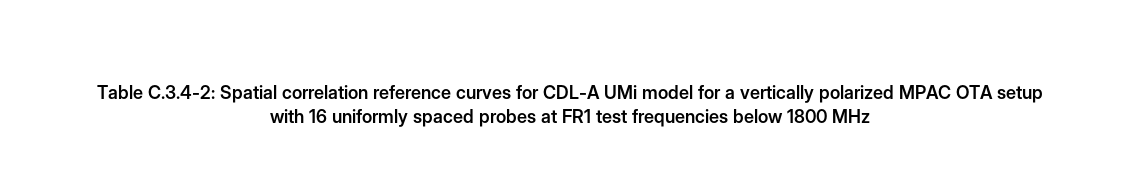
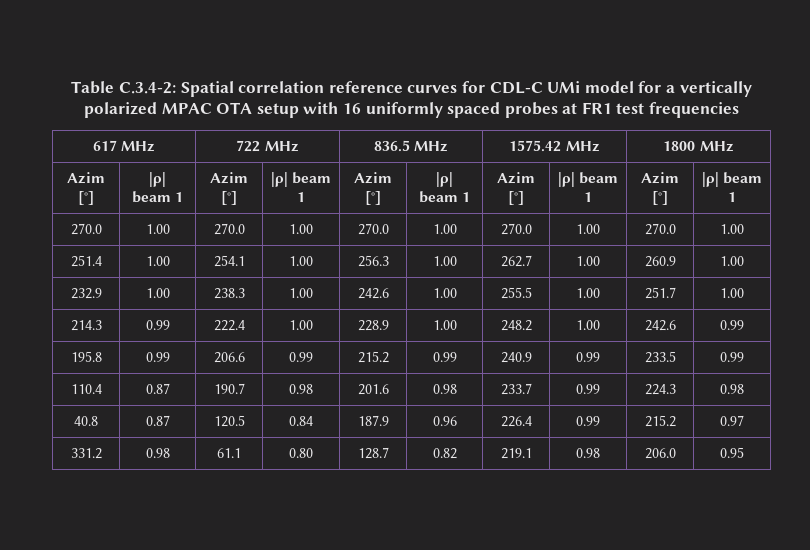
[543,85,600,99] CDL-A -> [489,82,543,94] CDL-C
[733,109,870,123] below 1800 MHz -> [92,140,156,152] [236,140,299,152] [373,140,449,152] [509,140,600,152] [663,141,734,152] [67,172,105,184] [78,191,94,205] [149,172,166,187] [131,191,184,203] [210,172,248,184] [221,191,237,205] [270,172,332,187] [297,192,305,202] [354,172,392,184] [365,191,381,205] [436,172,453,187] [418,191,471,203] [497,172,535,184] [508,191,524,205] [557,172,619,187] [584,192,592,202] [641,172,679,184] [652,191,668,205] [701,172,763,187] [728,192,736,202] [70,223,102,235] [145,224,170,234] [213,223,245,235] [289,224,313,234] [357,223,389,235] [432,224,457,234] [500,223,532,235] [576,224,600,234] [644,223,676,235] [720,224,744,234] [70,255,102,267] [145,256,170,266] [213,255,245,267] [289,256,313,266] [357,255,389,267] [432,256,457,266] [500,255,532,267] [576,256,600,266] [644,256,676,267] [720,256,744,266] [70,288,102,299] [145,288,170,298] [213,288,245,299] [289,288,313,298] [357,288,389,299] [432,288,457,298] [500,287,532,299] [576,288,600,298] [644,287,676,299] [720,288,744,298] [70,320,102,331] [145,320,170,330] [213,320,245,331] [289,320,313,330] [357,320,389,331] [432,320,457,330] [500,320,532,331] [576,320,600,330] [644,320,676,331] [720,320,744,330] [70,351,102,362] [145,352,170,362] [213,352,245,363] [289,352,313,362] [357,351,389,363] [432,352,457,362] [500,352,532,363] [576,352,600,362] [644,351,676,363] [720,352,744,362] [70,384,102,394] [145,383,170,394] [213,383,245,394] [289,384,313,394] [357,384,389,395] [432,384,457,394] [500,383,532,395] [576,384,600,394] [644,384,676,395] [720,384,744,394] [74,416,98,426] [145,415,170,426] [213,415,245,427] [289,416,313,426] [357,415,389,426] [432,416,457,426] [500,416,532,427] [576,416,600,426] [644,415,676,427] [720,415,744,426] [70,448,102,459] [145,448,170,458] [217,448,241,458] [289,448,313,458] [357,447,389,459] [432,448,457,459] [500,448,532,459] [576,448,600,458] [644,448,676,459] [720,447,744,458] // 617 MHz | 722 MHz | 836.5 MHz | 1575.42 MHz | 1800 MHz // Azim [°] | |ρ| beam 1 | Azim [°] | |ρ| beam 1 | Azim [°] | |ρ| beam 1 | Azim [°] | |ρ| beam 1 | Azim [°] | |ρ| beam 1 // 270.0 | 1.00 | 270.0 | 1.00 | 270.0 | 1.00 | 270.0 | 1.00 | 270.0 | 1.00 // 251.4 | 1.00 | 254.1 | 1.00 | 256.3 | 1.00 | 262.7 | 1.00 | 260.9 | 1.00 // 232.9 | 1.00 | 238.3 | 1.00 | 242.6 | 1.00 | 255.5 | 1.00 | 251.7 | 1.00 // 214.3 | 0.99 | 222.4 | 1.00 | 228.9 | 1.00 | 248.2 | 1.00 | 242.6 | 0.99 // 195.8 | 0.99 | 206.6 | 0.99 | 215.2 | 0.99 | 240.9 | 0.99 | 233.5 | 0.99 // 110.4 | 0.87 | 190.7 | 0.98 | 201.6 | 0.98 | 233.7 | 0.99 | 224.3 | 0.98 // 40.8 | 0.87 | 120.5 | 0.84 | 187.9 | 0.96 | 226.4 | 0.99 | 215.2 | 0.97 // 331.2 | 0.98 | 61.1 | 0.80 | 128.7 | 0.82 | 219.1 | 0.98 | 206.0 | 0.95

